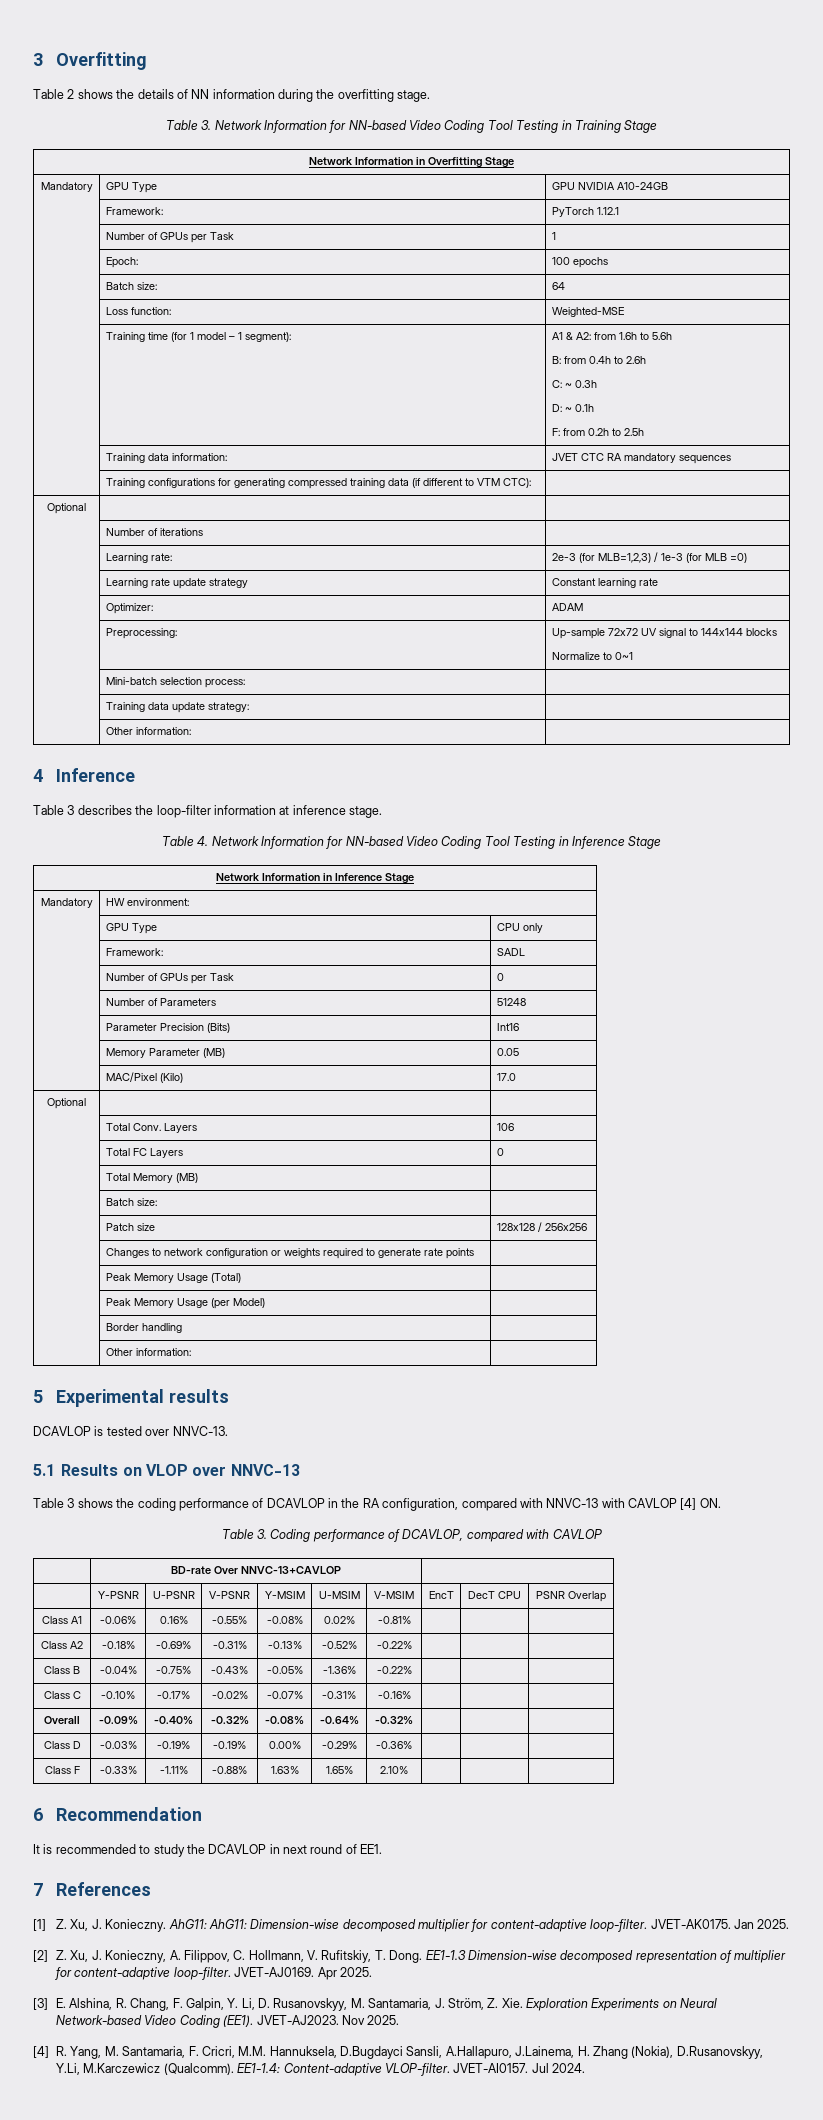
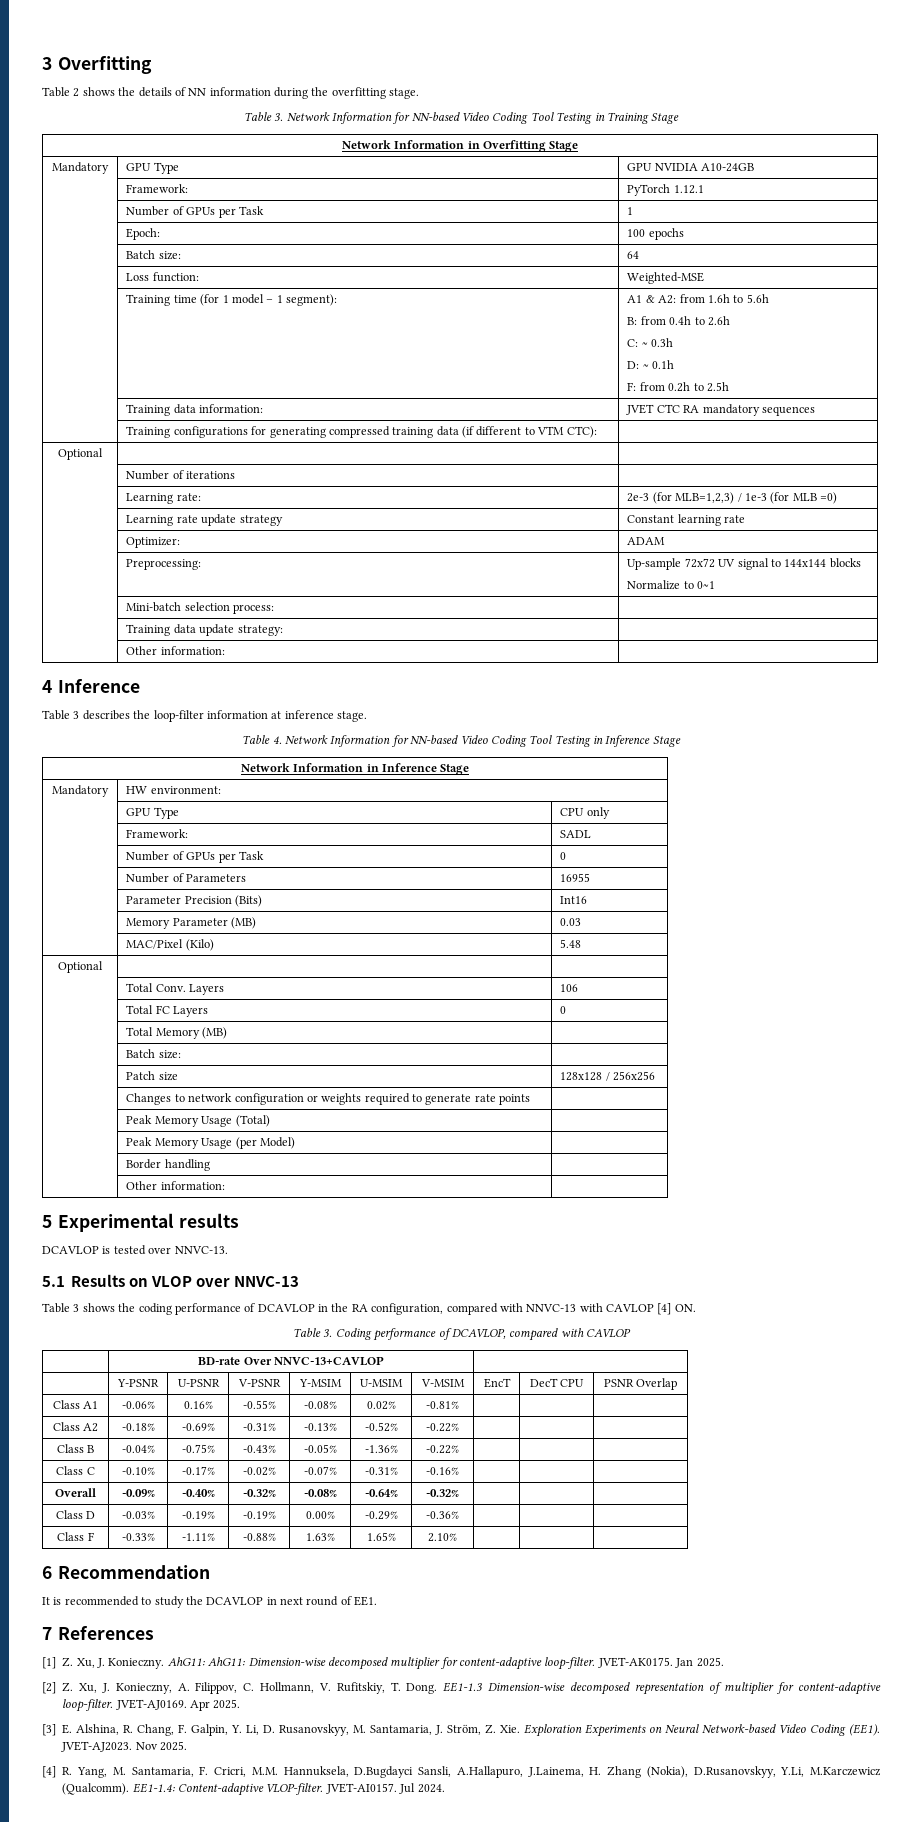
[496,998,526,1006] 51248 -> [560,873,591,882] 16955
[496,1048,519,1056] 0.05 -> [560,918,582,926] 0.03
[496,1073,516,1081] 17.0 -> [560,939,582,948] 5.48

